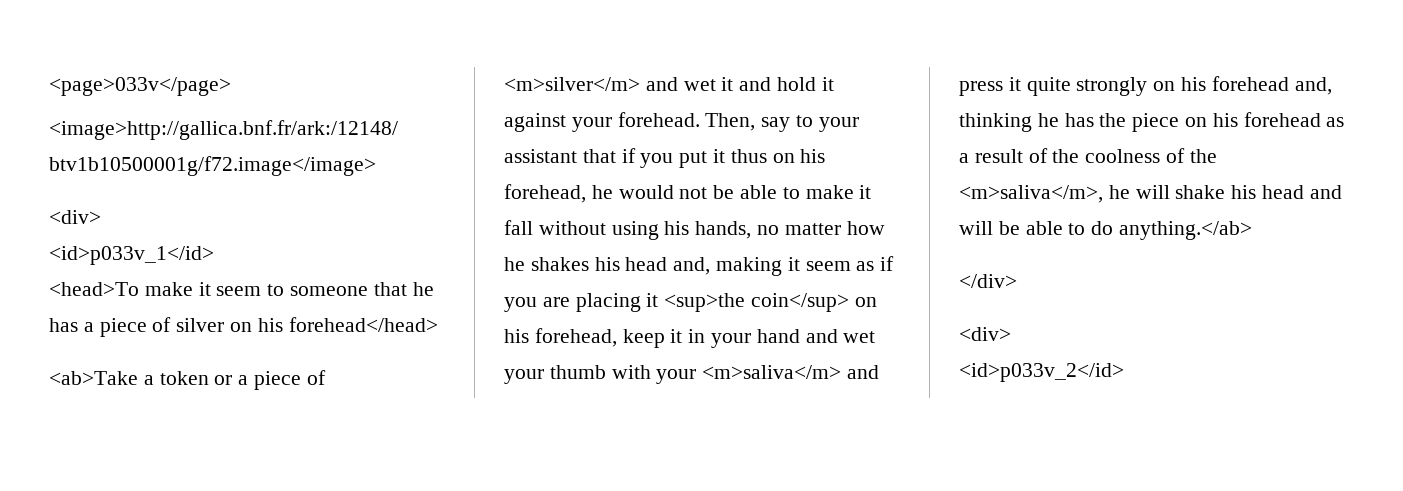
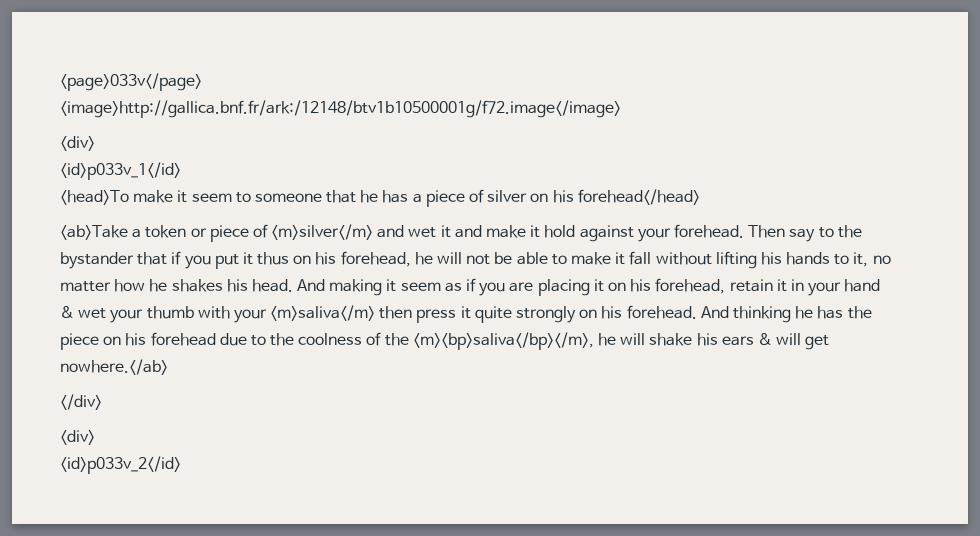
[238,375,249,385] a -> (207, 232) none
[777,77,834,91] hold it -> [486,225,576,238] make it hold
[705,113,756,131] Then, -> [748,225,786,238] Then
[818,117,859,132] [504,149,577,163] your assistant -> [837,225,862,238] [60,252,134,269] the bystander
[618,185,674,199] would -> [437,252,463,264] will
[611,221,752,240] using his hands, -> [715,251,869,269] lifting his hands to it,
[625,257,711,275] head and, -> [251,279,326,292] head. And
[664,293,877,312] [504,328,665,348] <sup>the coin</sup> on his forehead, keep -> [607,278,773,294] on his forehead, retain
[805,329,838,343] and -> [60,306,74,318] &
[847,365,880,379] and -> [379,306,413,319] then
[1211,76,1332,95] forehead and, -> [626,305,729,319] forehead. And
[1326,117,1345,127] [959,148,1048,163] as a result of -> [219,333,266,346] due to
[959,185,1103,203] <m>saliva</m>, -> [412,332,594,350] <m><bp>saliva</bp></m>,
[1262,185,1342,199] [959,221,1253,240] head and will be able to do anything.</ab> -> [721,333,830,350] [60,359,168,375] ears & will get nowhere.</ab>

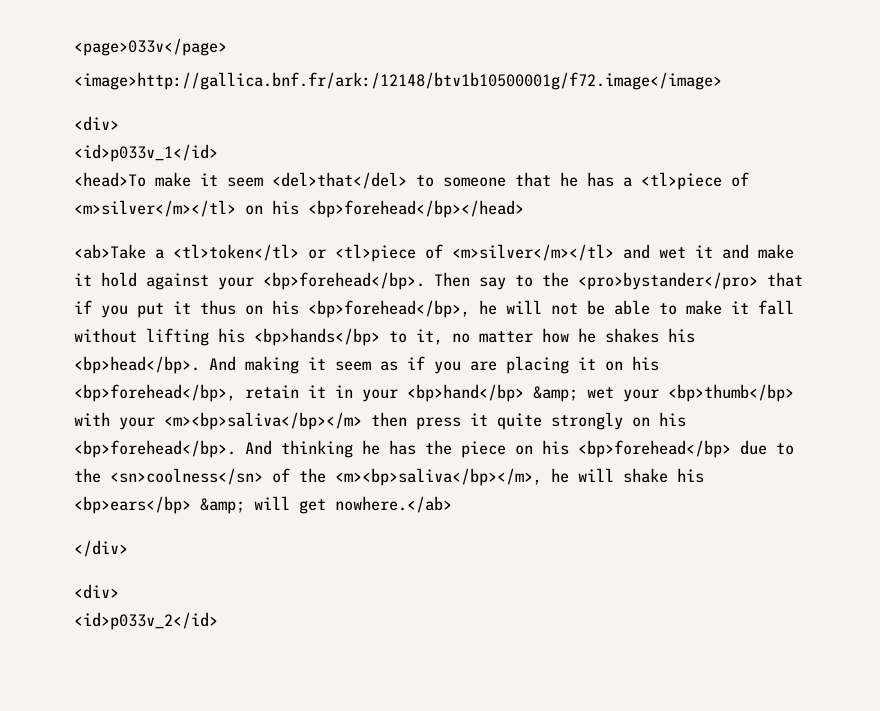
(232, 197) none -> [272,172,407,189] <del>that</del>
[425,189,700,207] piece of silver on his forehead</head> -> [641,172,749,190] [74,200,524,218] <tl>piece of <m>silver</m></tl> on his <bp>forehead</bp></head>
[145,224,374,242] token or piece of <m>silver</m> -> [173,244,614,262] <tl>token</tl> or <tl>piece of <m>silver</m></tl>
[673,224,744,238] forehead. -> [263,272,425,290] <bp>forehead</bp>.
[60,252,134,269] bystander -> [578,272,758,290] <pro>bystander</pro>
[340,251,411,267] forehead, -> [308,300,470,318] <bp>forehead</bp>,
[786,252,831,265] hands -> [254,328,380,346] <bp>hands</bp>
[251,279,293,292] head. -> [74,356,200,374] <bp>head</bp>.
[655,278,726,294] forehead, -> [74,384,236,402] <bp>forehead</bp>,
[844,279,881,292] [60,306,74,318] hand & -> [407,384,578,402] <bp>hand</bp> &amp;
[146,306,194,319] thumb -> [668,384,794,402] <bp>thumb</bp>
[270,305,376,321] <m>saliva</m> -> [164,412,362,430] <m><bp>saliva</bp></m>
[626,305,697,319] forehead. -> [74,440,236,458] <bp>forehead</bp>.
[150,332,216,346] forehead -> [578,440,731,458] <bp>forehead</bp>
[298,333,363,345] coolness -> [110,468,263,485] <sn>coolness</sn>
[721,333,772,346] ears & -> [74,496,245,514] <bp>ears</bp> &amp;

